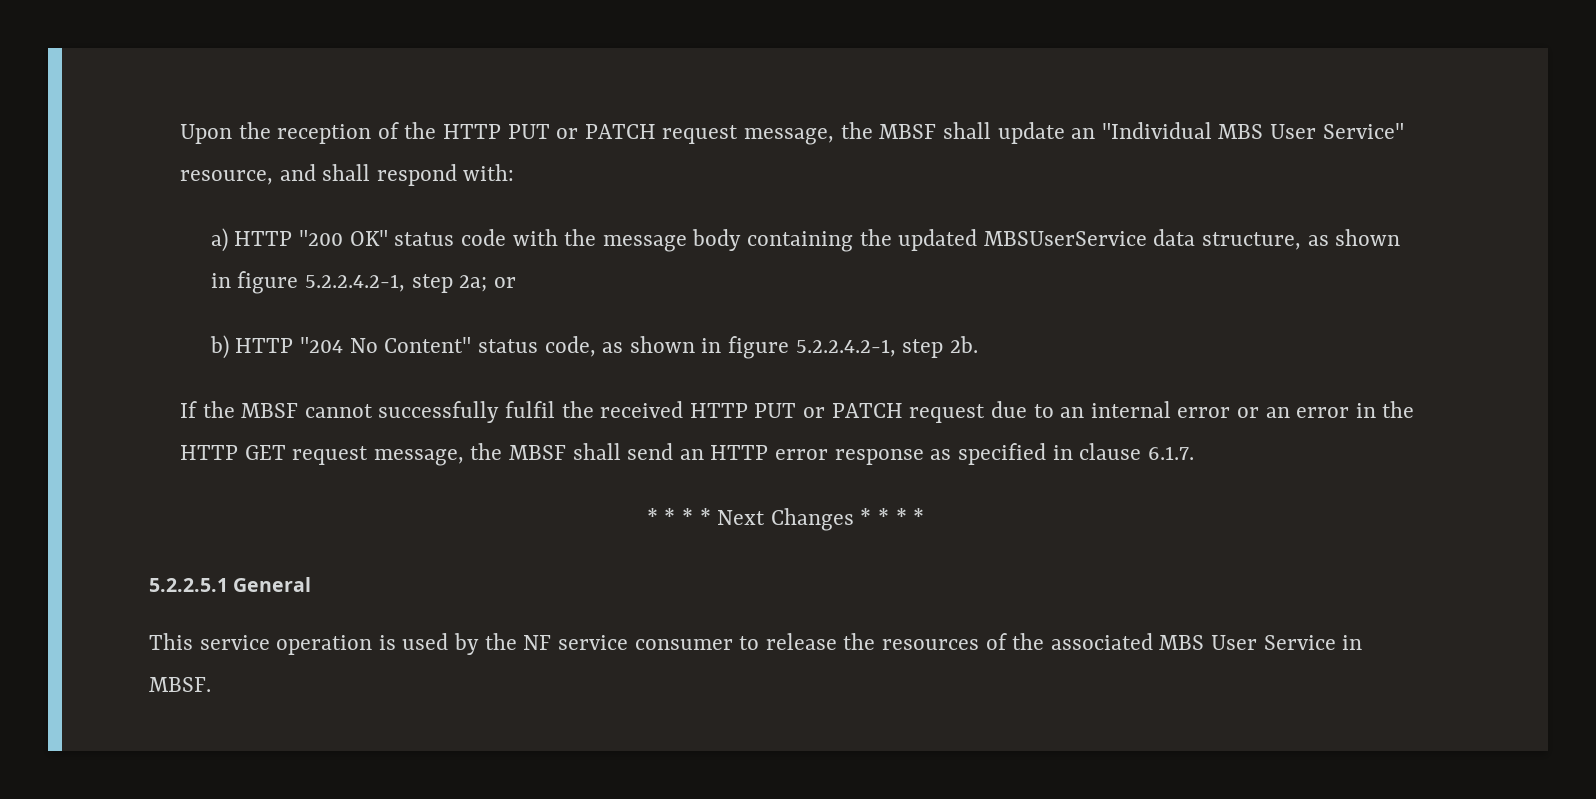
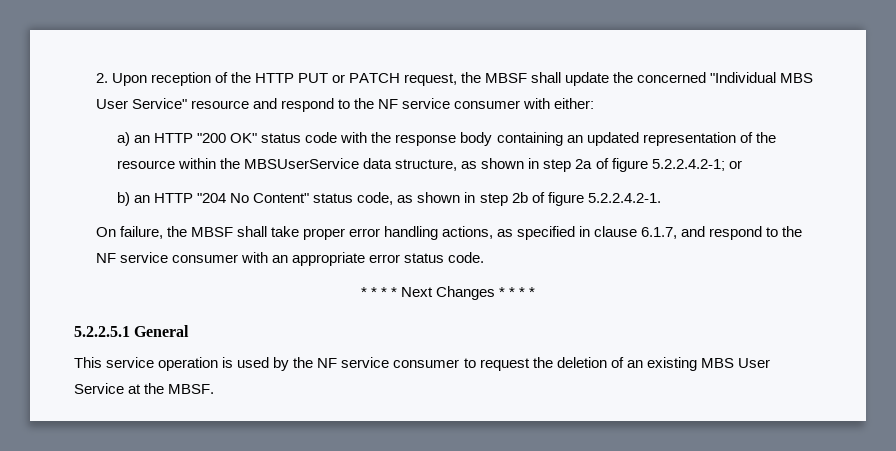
[179,122,271,144] Upon the -> [95,73,147,86] 2. Upon
[662,125,835,145] request message, -> [403,73,457,86] request,
[1071,128,1096,139] an -> [613,72,707,83] the concerned
[179,164,515,186] resource, and shall respond with: -> [190,98,595,112] resource and respond to the NF service consumer with either:
(228, 240) none -> [134,135,151,143] an
[602,235,687,252] message -> [395,134,457,146] response
[859,229,978,251] the updated -> [566,132,776,146] [116,158,241,169] an updated representation of the resource within the
[237,271,488,294] figure 5.2.2.4.2-1, step 2a; -> [543,158,725,172] step 2a of figure 5.2.2.4.2-1;
(229, 347) none -> [134,195,151,203] an
[727,336,978,359] [179,401,1415,423] [179,443,1194,466] figure 5.2.2.4.2-1, step 2b. // If the MBSF cannot successfully fulfil the received HTTP PUT or PATCH request due to an internal error or an error in the HTTP GET request message, the MBSF shall send an HTTP error response as specified in clause 6.1.7. -> [479,192,661,206] [95,226,803,240] [95,252,484,266] step 2b of figure 5.2.2.4.2-1. // On failure, the MBSF shall take proper error handling actions, as specified in clause 6.1.7, and respond to the NF service consumer with an appropriate error status code.
[765,633,1153,650] release the resources of the associated -> [479,357,697,371] request the deletion of an existing
[1342,635,1363,650] in -> [128,383,165,394] at the

